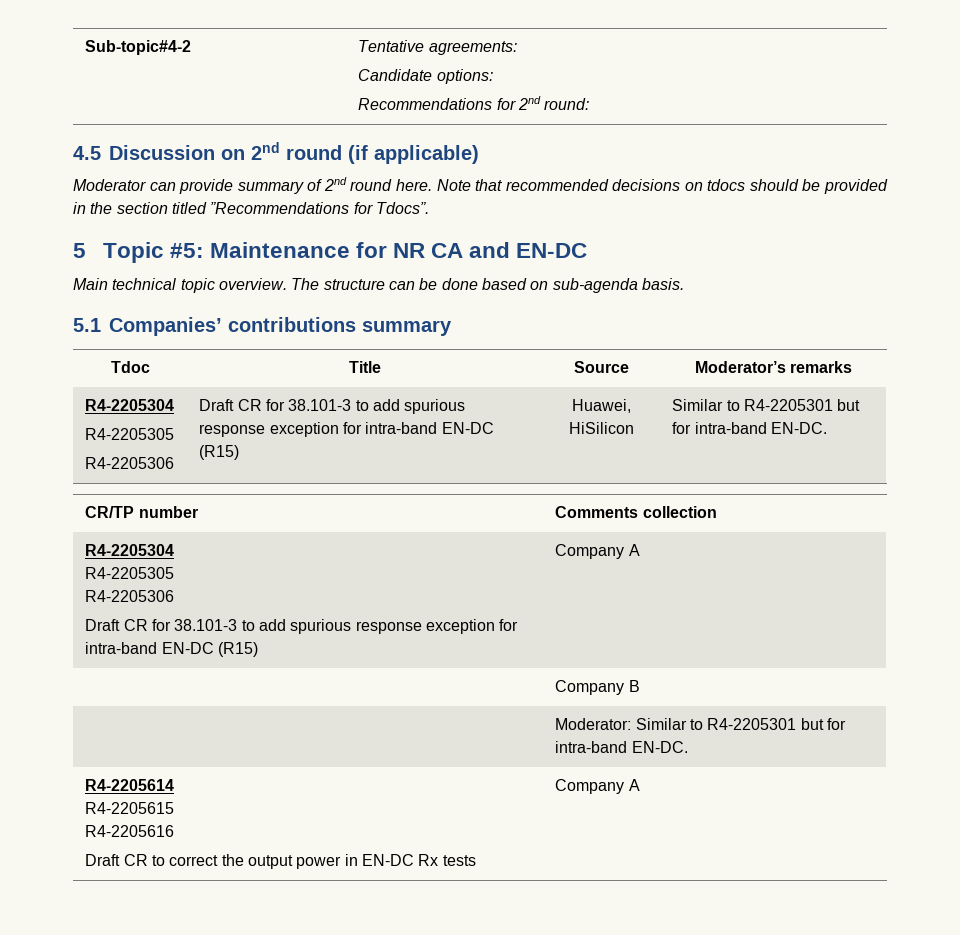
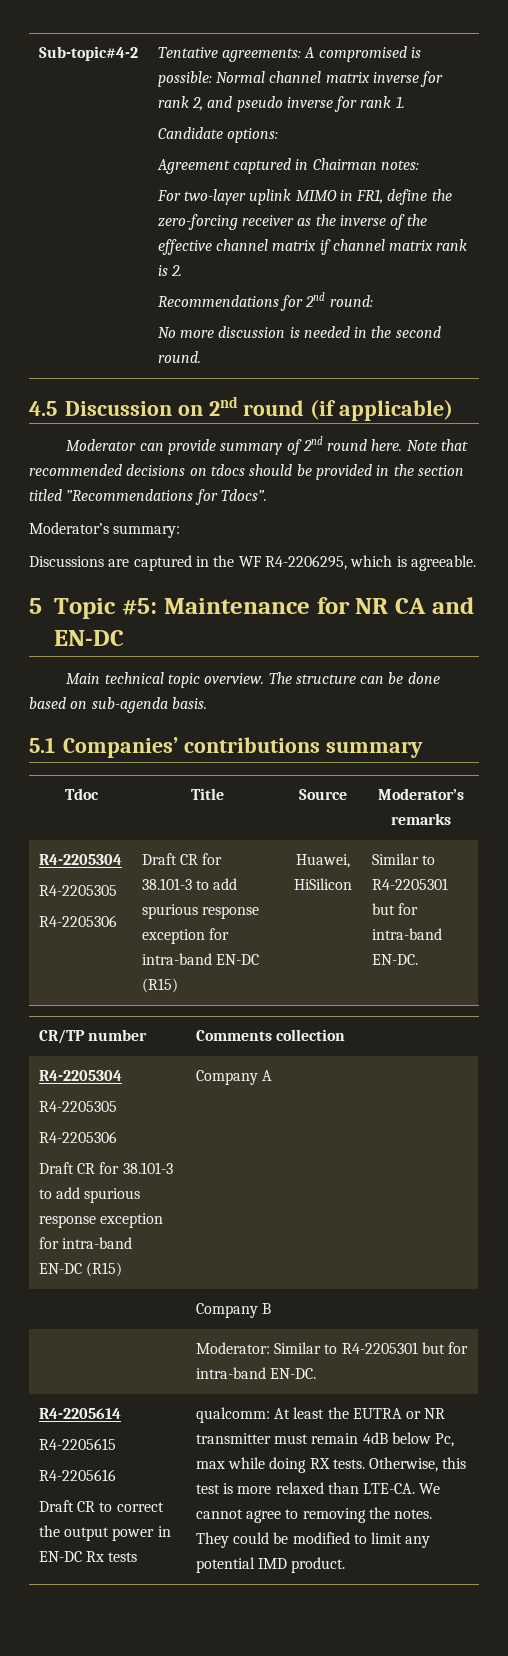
[358,69,493,84] [358,96,590,110] // Candidate options: // Recommendations for 2nd round: -> [304,46,421,62] [157,71,444,87] [157,96,405,112] [157,127,278,143] [156,158,419,174] [156,189,452,205] [157,214,428,230] [157,239,468,255] [157,265,182,276] [157,292,373,311] [157,326,441,338] [157,351,201,363] A compromised is possible: Normal channel matrix inverse for rank 2, and pseudo inverse for rank 1. // Candidate options: // Agreement captured in Chairman notes: // For two-layer uplink MIMO in FR1, define the zero-forcing receiver as the inverse of the effective channel matrix if channel matrix rank is 2. // Recommendations for 2nd round: // No more discussion is needed in the second round.
(429, 208) none -> [29,522,181,538] [29,555,476,571] // Moderator’s summary: // Discussions are captured in the WF R4-2206295, which is agreeable.
[555,779,640,794] Company A -> [195,1407,446,1423] [195,1432,455,1447] [195,1457,467,1473] [195,1482,441,1494] [195,1507,433,1523] [195,1532,431,1548] [195,1557,346,1573] qualcomm: At least the EUTRA or NR transmitter must remain 4dB below Pc, max while doing RX tests. Otherwise, this test is more relaxed than LTE-CA. We cannot agree to removing the notes. They could be modified to limit any potential IMD product.

